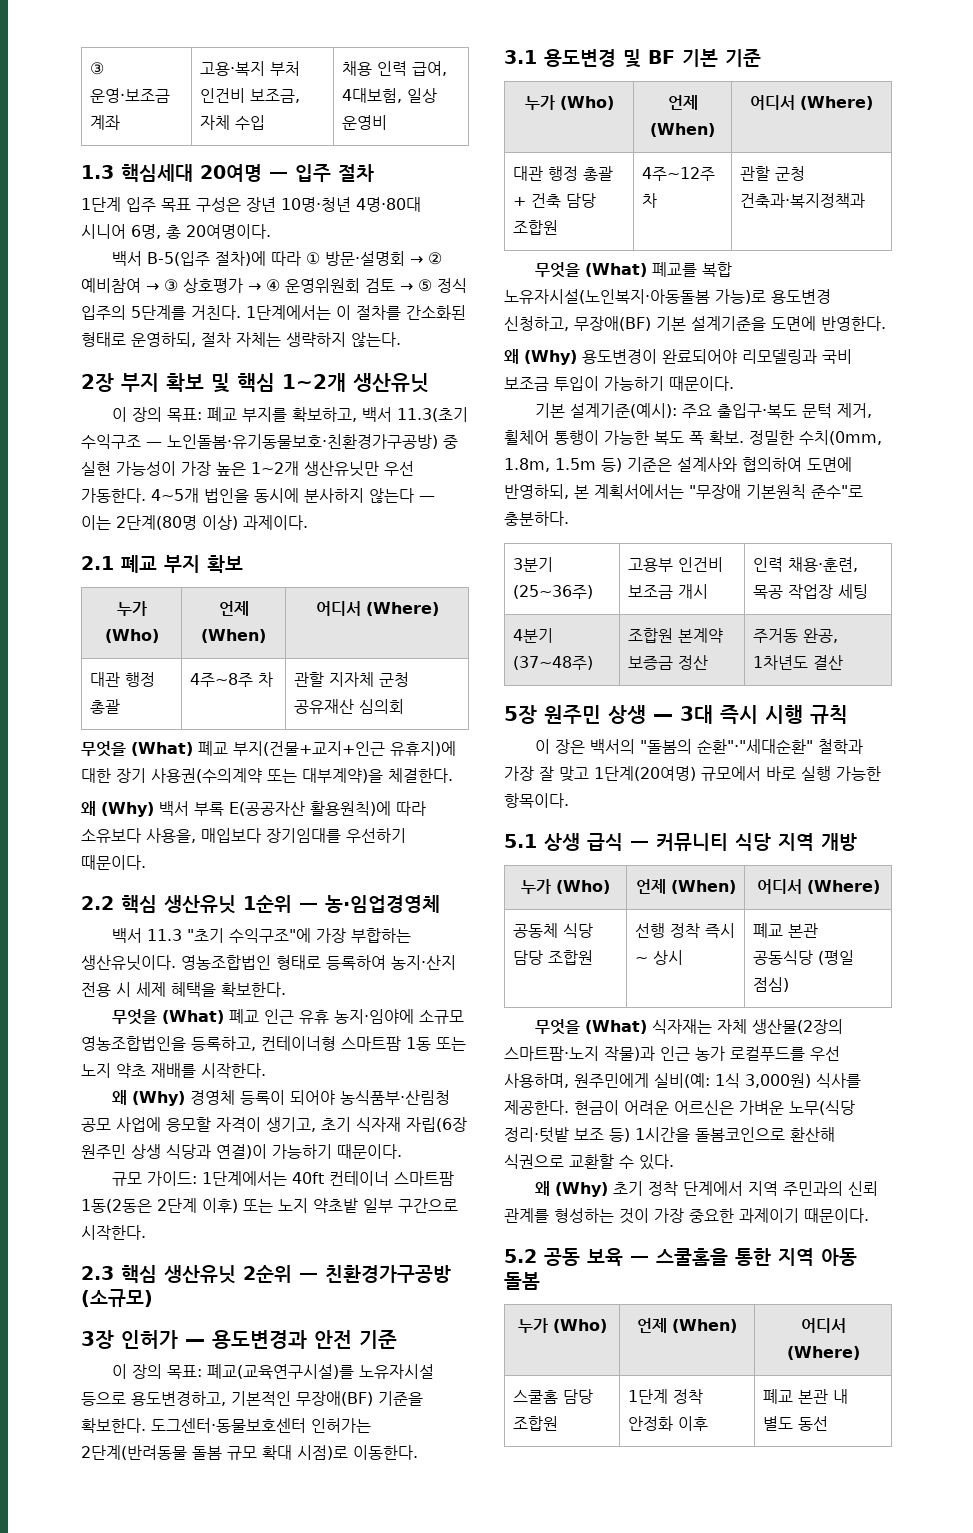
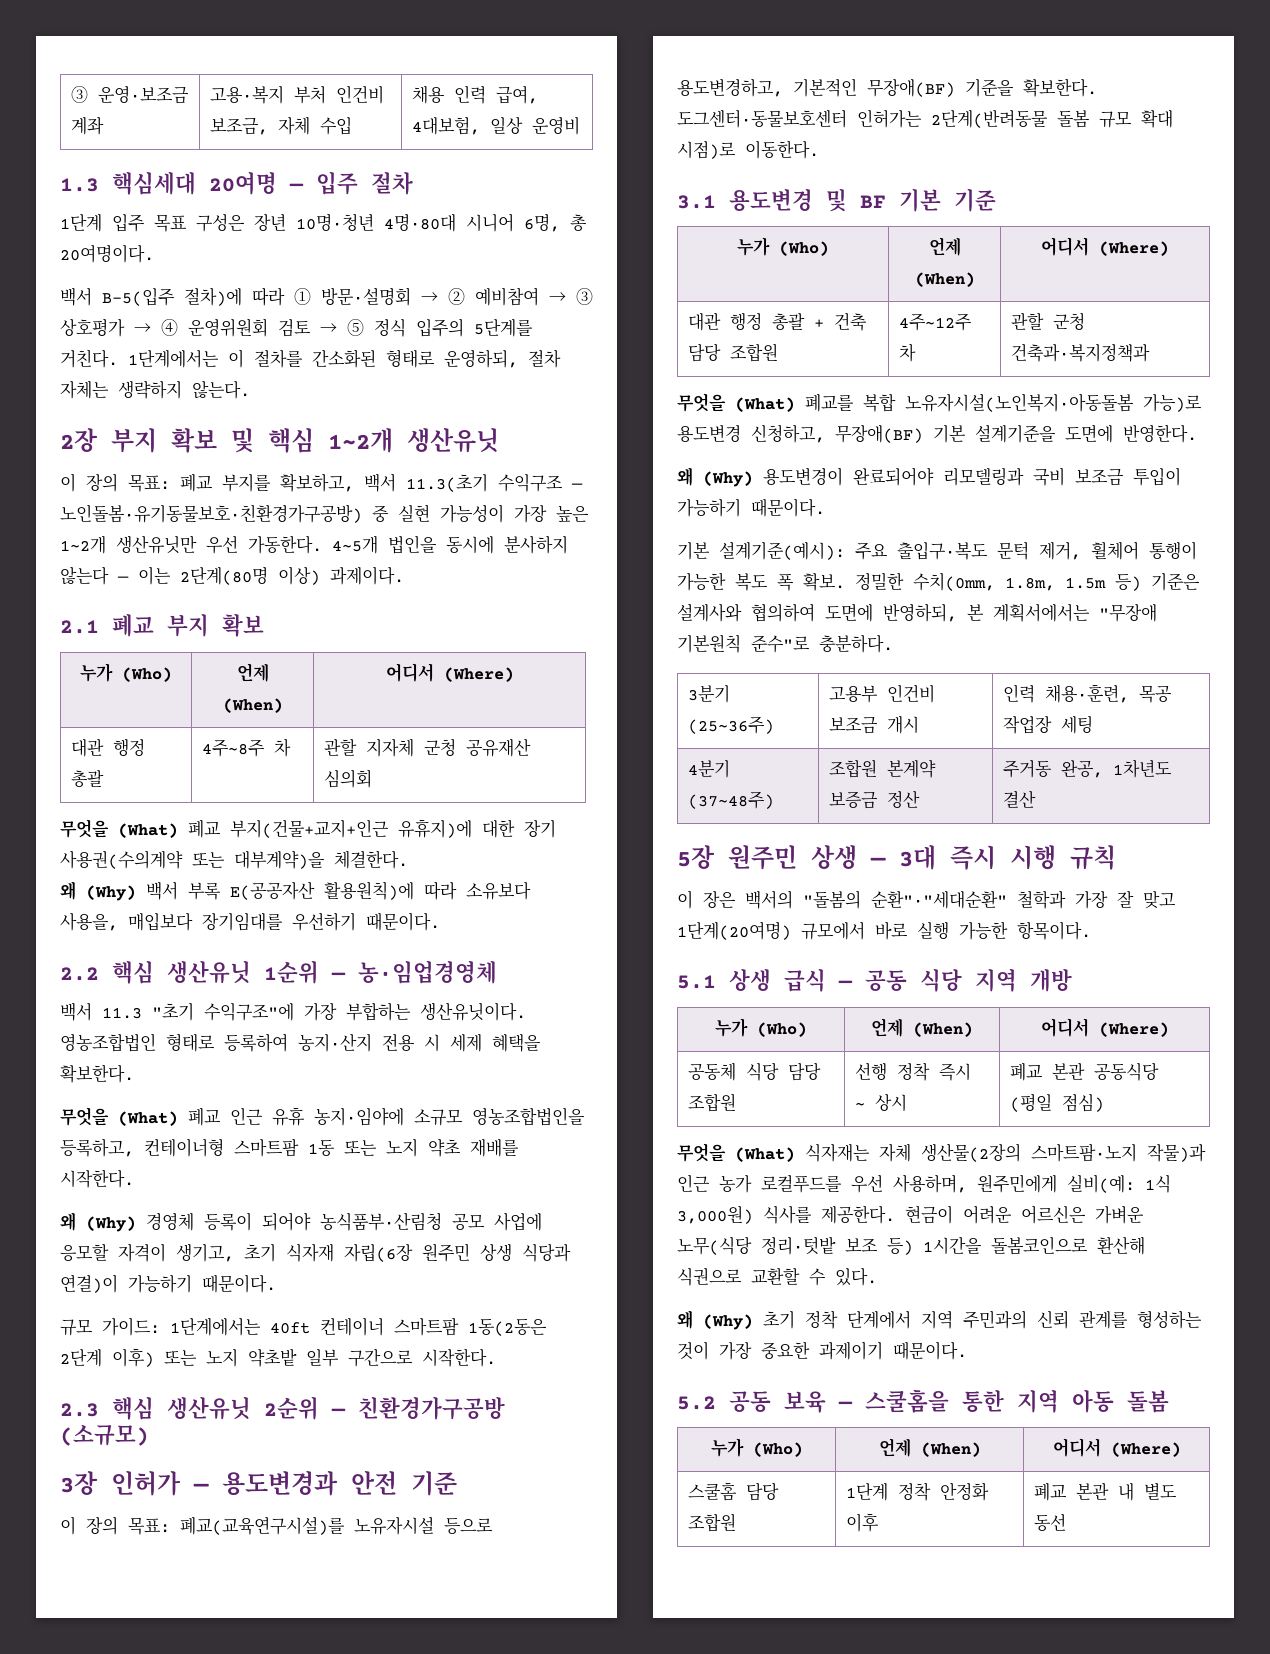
[656,833,728,851] 커뮤니티 -> [865,970,907,991] 공동

